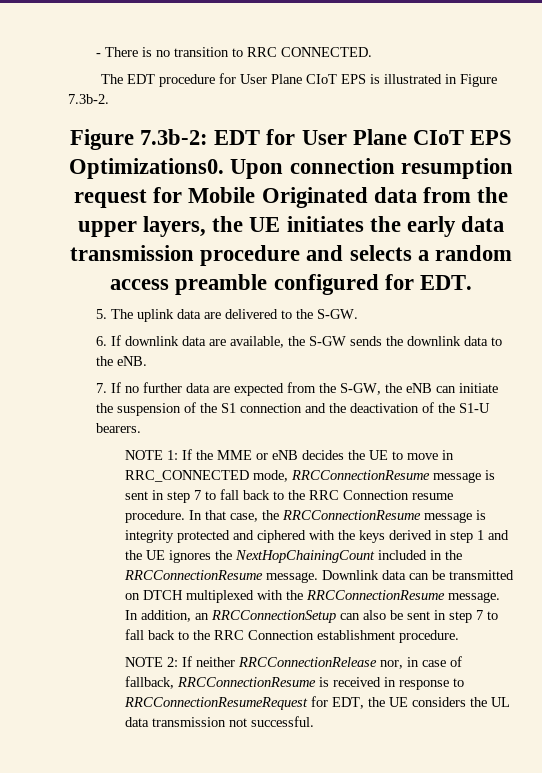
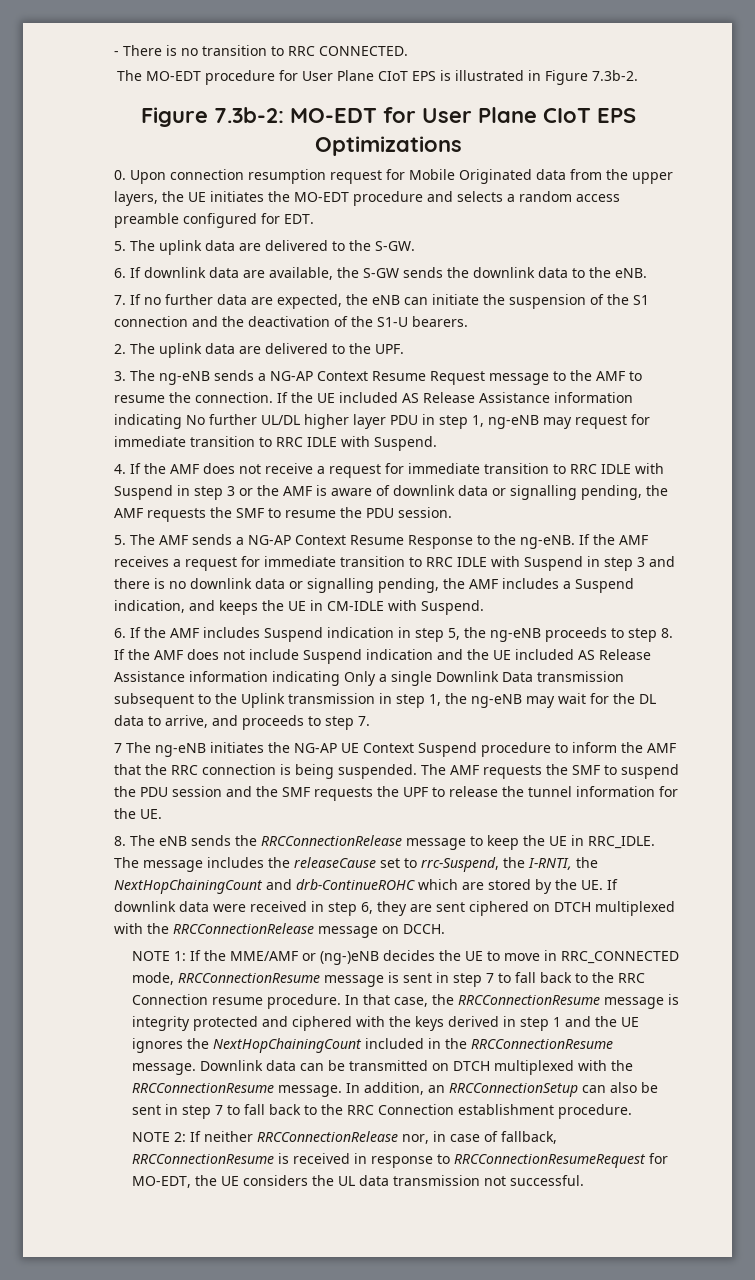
[126,74,155,84] EDT -> [146,71,202,81] MO-EDT
[214,129,512,145] [69,158,225,179] EDT for User Plane CIoT EPS Optimizations0. -> [290,107,636,123] [315,136,462,156] [114,170,127,180] MO-EDT for User Plane CIoT EPS Optimizations // 0.
[406,216,504,237] [70,245,195,261] early data transmission -> [294,192,350,202] MO-EDT
[234,382,382,396] expected from the S-GW, -> [277,294,343,309] expected,
(142, 428) none -> [114,343,405,358] [114,370,643,385] [114,392,634,403] [114,414,651,429] [114,436,438,451] [114,463,665,478] [114,485,669,500] [114,507,453,522] [114,534,649,549] [114,556,676,571] [114,578,635,593] [114,600,485,615] [114,627,674,642] [114,649,652,664] [114,671,625,686] [114,693,657,708] [114,715,371,730] [114,742,677,757] [114,764,680,779] [114,786,679,801] [114,808,163,819] [114,835,656,850] [114,857,599,872] [114,879,619,894] [114,901,676,916] [114,923,446,938] // 2. The uplink data are delivered to the UPF. // 3. The ng-eNB sends a NG-AP Context Resume Request message to the AMF to resume the connection. If the UE included AS Release Assistance information indicating No further UL/DL higher layer PDU in step 1, ng-eNB may request for immediate transition to RRC IDLE with Suspend. // 4. If the AMF does not receive a request for immediate transition to RRC IDLE with Suspend in step 3 or the AMF is aware of downlink data or signalling pending, the AMF requests the SMF to resume the PDU session. // 5. The AMF sends a NG-AP Context Resume Response to the ng-eNB. If the AMF receives a request for immediate transition to RRC IDLE with Suspend in step 3 and there is no downlink data or signalling pending, the AMF includes a Suspend indication, and keeps the UE in CM-IDLE with Suspend. // 6. If the AMF includes Suspend indication in step 5, the ng-eNB proceeds to step 8. If the AMF does not include Suspend indication and the UE included AS Release Assistance information indicating Only a single Downlink Data transmission subsequent to the Uplink transmission in step 1, the ng-eNB may wait for the DL data to arrive, and proceeds to step 7. // 7 The ng-eNB initiates the NG-AP UE Context Suspend procedure to inform the AMF that the RRC connection is being suspended. The AMF requests the SMF to suspend the PDU session and the SMF requests the UPF to release the tunnel information for the UE. // 8. The eNB sends the RRCConnectionRelease message to keep the UE in RRC_IDLE. The message includes the releaseCause set to rrc-Suspend, the I-RNTI, the NextHopChainingCount and drb-ContinueROHC which are stored by the UE. If downlink data were received in step 6, they are sent ciphered on DTCH multiplexed with the RRCConnectionRelease message on DCCH.
[216,450,298,460] MME or eNB -> [229,951,379,965] MME/AMF or (ng-)eNB
[331,697,364,709] EDT, -> [131,1176,191,1188] MO-EDT,

